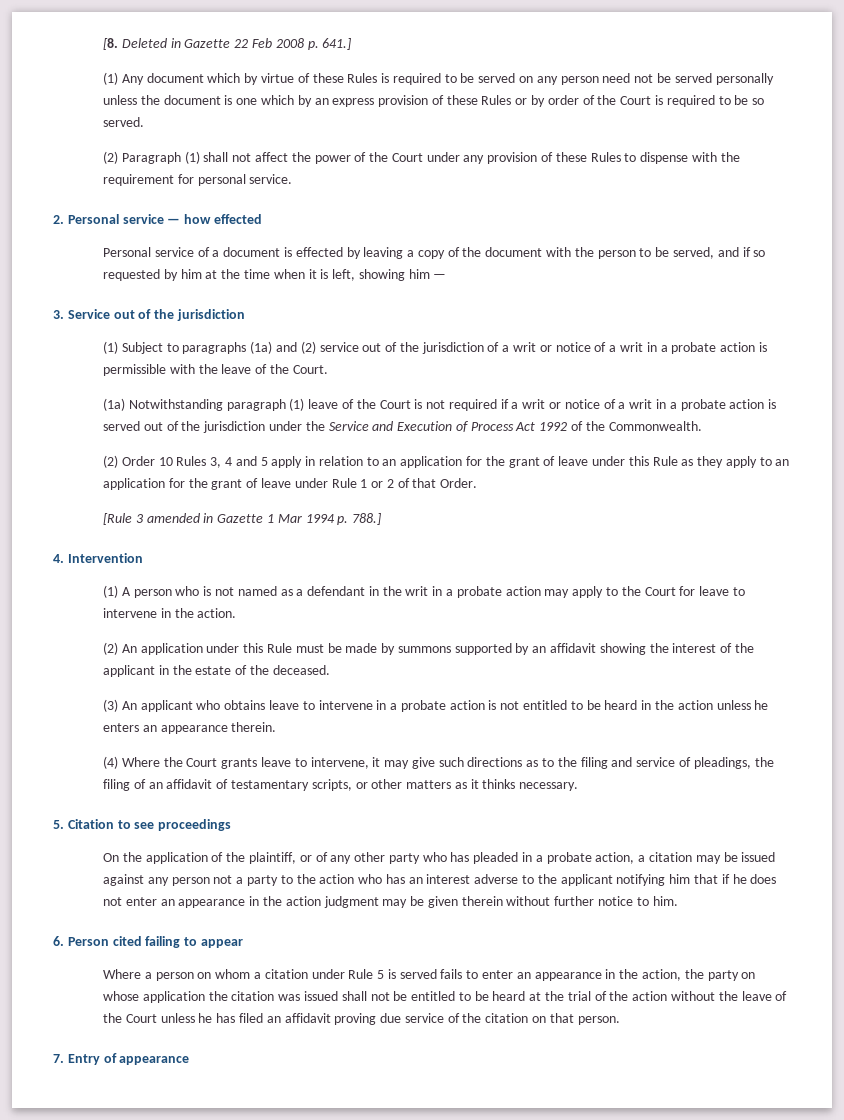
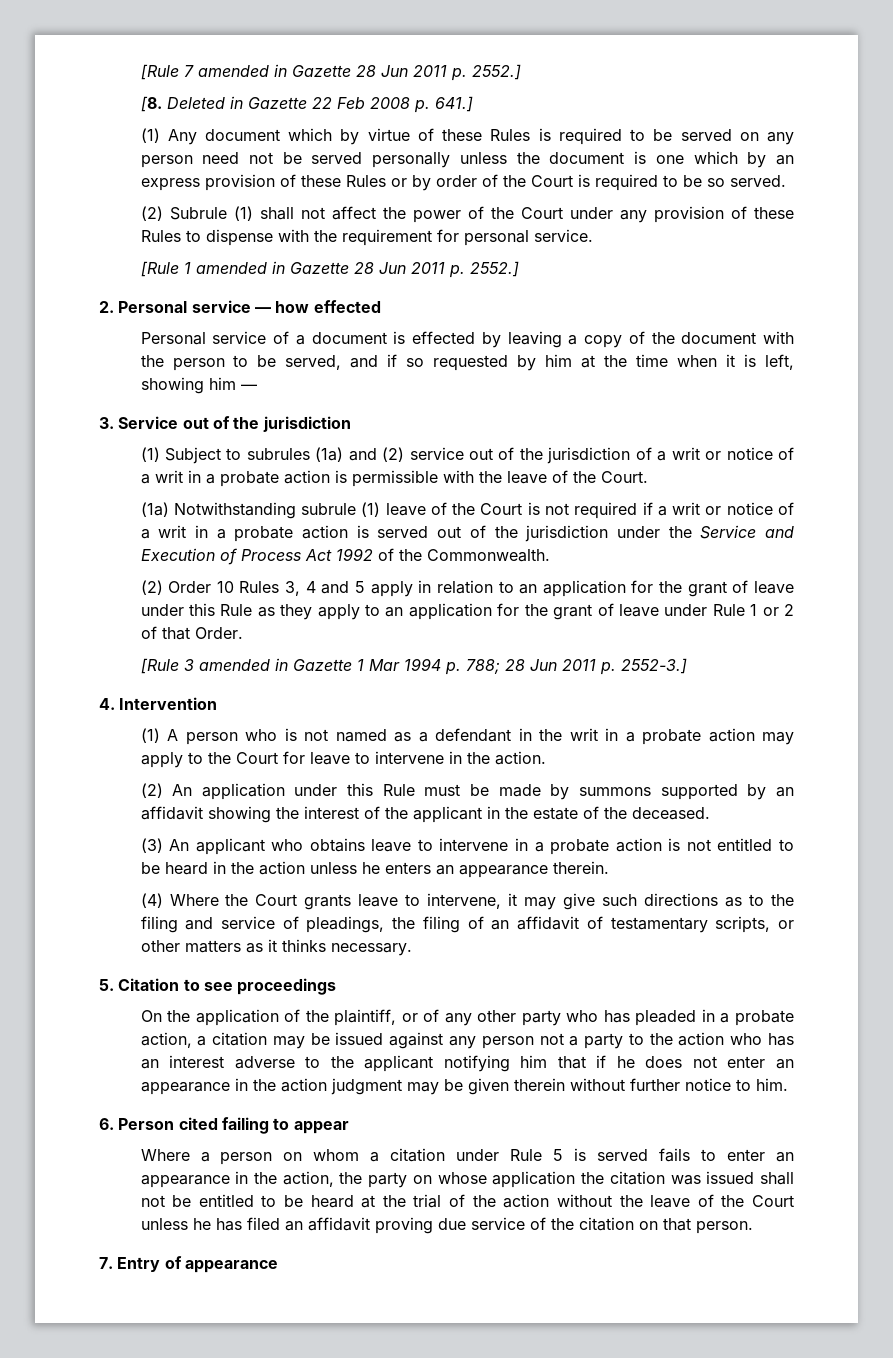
(103, 44) none -> [140,64,521,81] [Rule 7 amended in Gazette 28 Jun 2011 p. 2552.] //
[121,152,181,164] Paragraph -> [169,207,227,220] Subrule
(293, 179) none -> [140,261,519,278] // [Rule 1 amended in Gazette 28 Jun 2011 p. 2552.]
[182,342,247,354] paragraphs -> [246,448,310,460] subrules
[226,399,286,411] paragraph -> [301,503,357,515] subrule
[352,513,382,525] 788.] -> [465,658,687,675] 788; 28 Jun 2011 p. 2552-3.]

